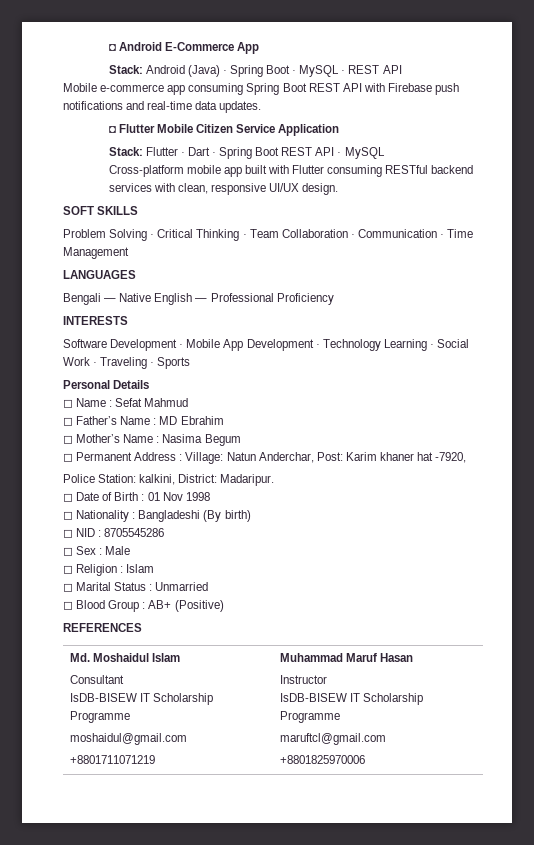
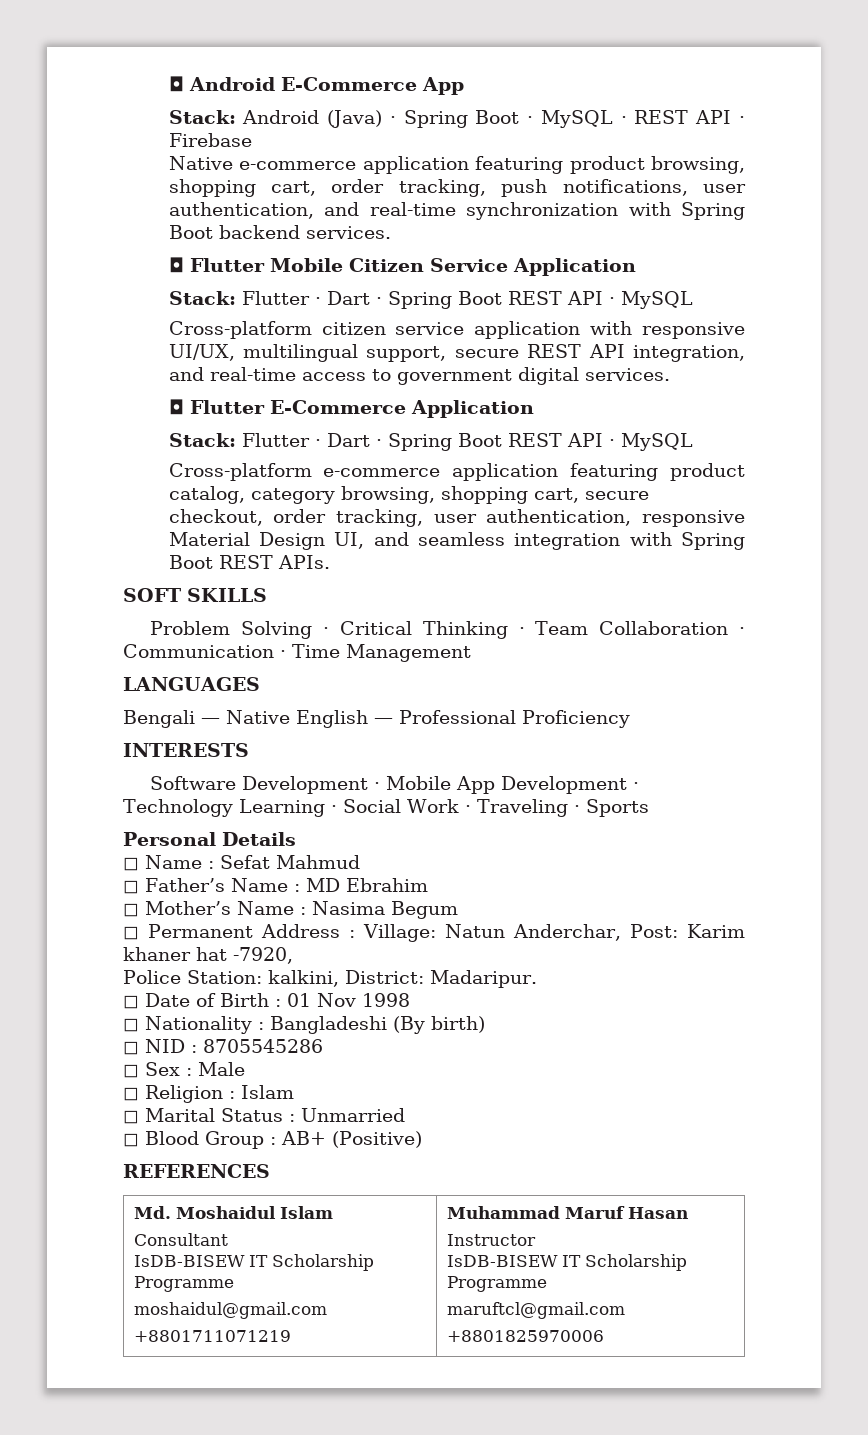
[63,83,460,95] [63,101,262,113] // Mobile e-commerce app consuming Spring Boot REST API with Firebase push notifications and real-time data updates. -> [739,116,745,124] [168,133,252,147] [168,156,745,174] [168,179,746,197] [168,202,745,220] [168,225,391,239] · Firebase // Native e-commerce application featuring product browsing, shopping cart, order tracking, push notifications, user authentication, and real-time synchronization with Spring Boot backend services.
[186,165,474,177] [108,183,339,195] mobile app built with Flutter consuming RESTful backend services with clean, responsive UI/UX design. -> [321,321,745,339] [168,344,745,362] [168,367,670,385] [168,399,534,418] [168,433,693,451] [168,463,745,481] [168,486,649,504] [168,509,745,527] [168,532,745,550] [168,555,330,569] citizen service application with responsive UI/UX, multilingual support, secure REST API integration, and real-time access to government digital services. // ◘ Flutter E-Commerce Application // Stack: Flutter · Dart · Spring Boot REST API · MySQL // Cross-platform e-commerce application featuring product catalog, category browsing, shopping cart, secure checkout, order tracking, user authentication, responsive Material Design UI, and seamless integration with Spring Boot REST APIs.

